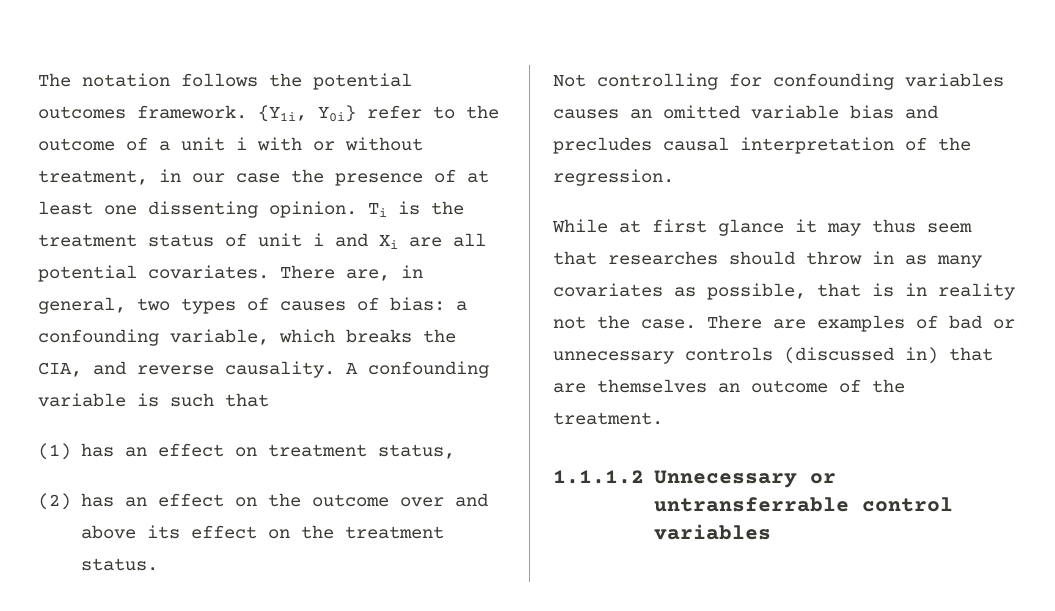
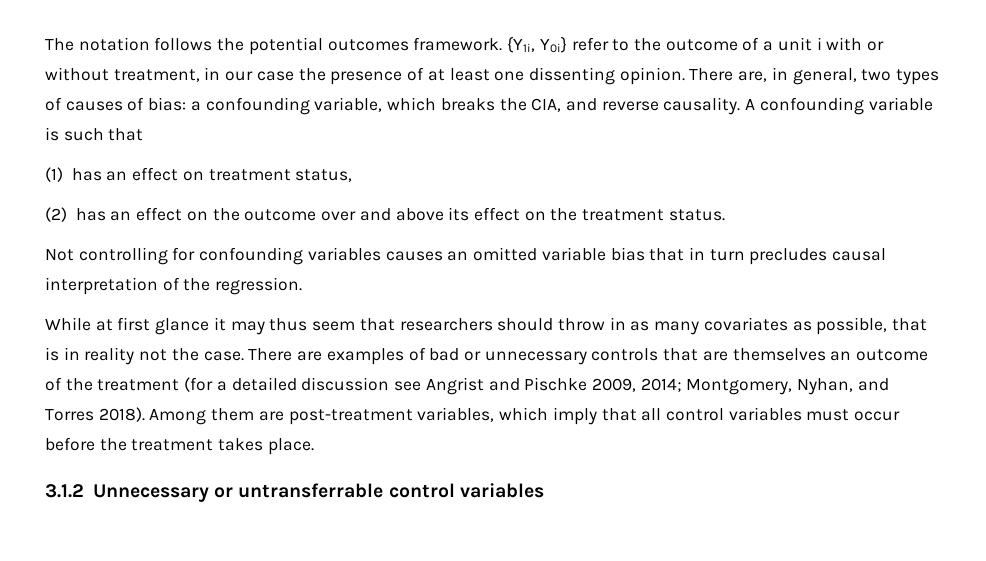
[368,201,464,217] [38,233,486,249] [38,265,269,282] Ti is the treatment status of unit i and Xi are all potential covariates. -> (685, 76) none
[905,105,938,119] and -> [649,247,745,261] that in turn
[608,251,718,265] researches -> [399,318,493,331] researchers
[784,347,938,364] (discussed in) -> (659, 354) none
[553,412,663,425] [553,470,644,484] treatment. // 1.1.1.2 -> [97,377,889,395] [45,407,901,425] [45,437,314,455] [45,484,84,498] treatment (for a detailed discussion see Angrist and Pischke 2009, 2014; Montgomery, Nyhan, and Torres 2018). Among them are post-treatment variables, which imply that all control variables must occur before the treatment takes place. // 3.1.2

